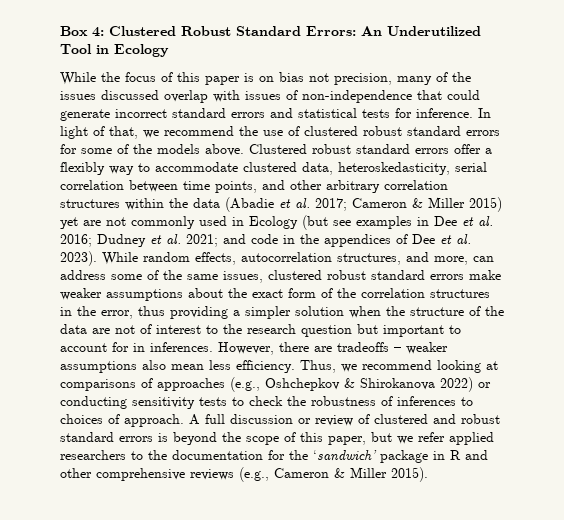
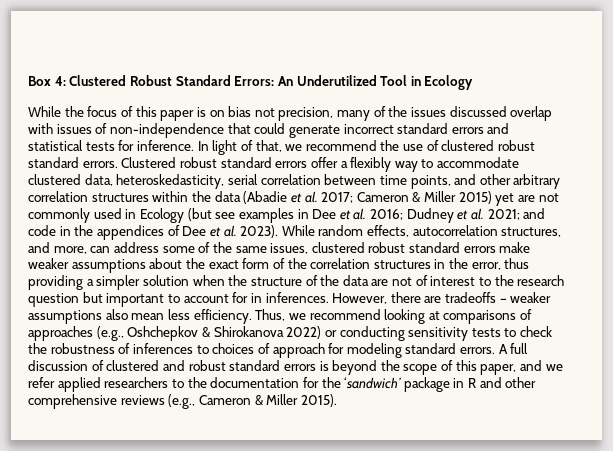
[466,130,500,136] [60,144,244,156] errors for some of the models above. -> [82,161,118,168] errors.
[124,414,184,427] approach. -> [272,343,496,358] approach for modeling standard errors.
[298,415,353,426] or review -> (88, 365) none
[371,432,392,442] but -> [520,360,543,371] and

